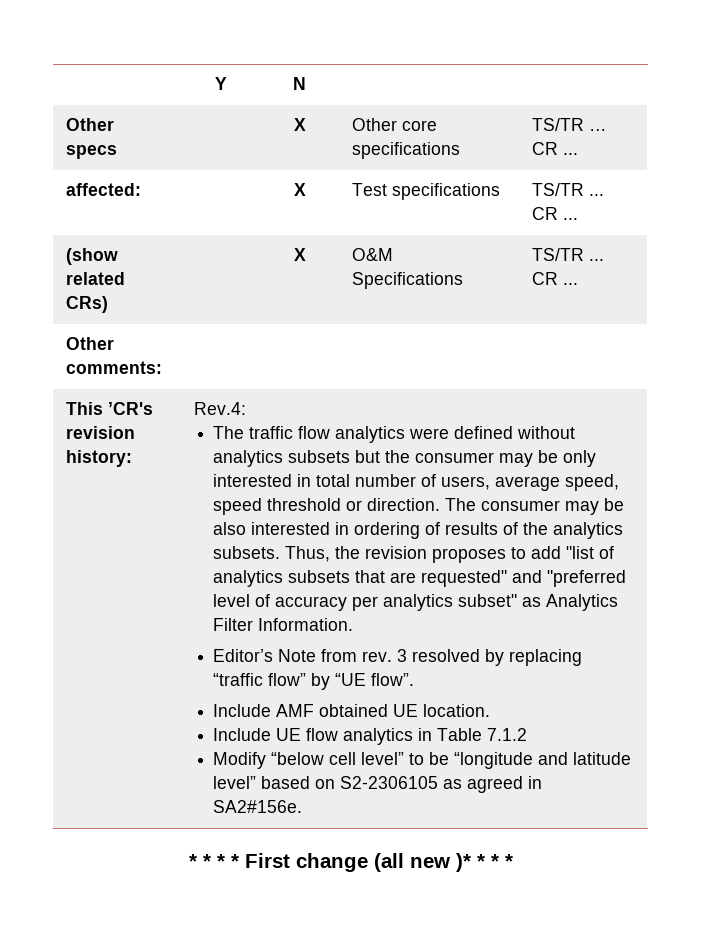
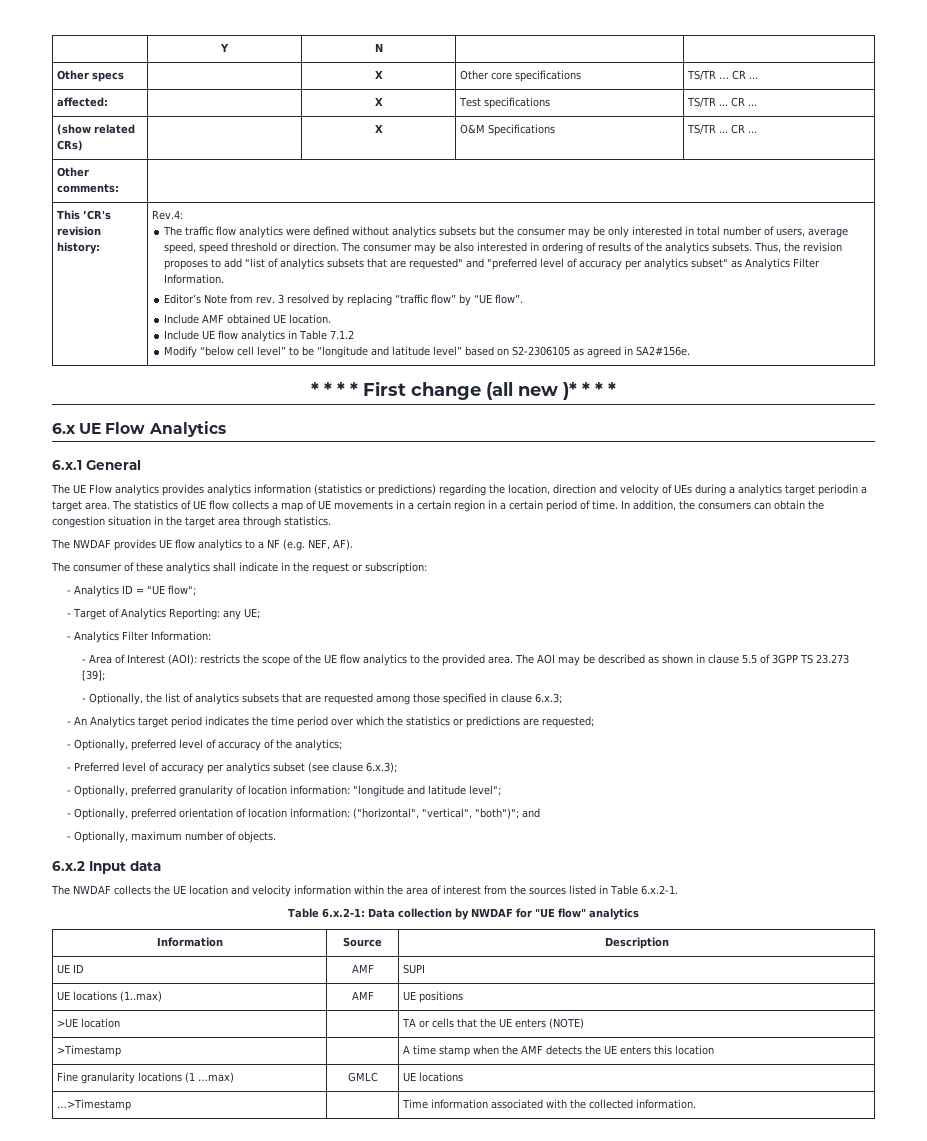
(513, 861) none -> [52,421,226,437] [52,460,141,470] [51,484,867,496] [52,500,824,512] [52,516,331,528] [51,539,353,551] [51,562,427,574] [67,585,197,597] [67,608,261,620] [67,631,212,643] [82,654,850,666] [82,670,106,681] [82,693,563,705] [67,716,595,728] [67,739,343,751] [67,762,398,774] [67,785,502,797] [67,808,541,820] [67,831,277,843] [52,861,161,874] [51,885,678,897] [288,908,639,920] [156,937,223,947] [343,937,382,947] [604,937,669,949] [56,964,84,974] [351,964,374,973] [402,964,425,974] [56,991,162,1002] [351,991,374,1000] [402,991,463,1003] [56,1018,120,1028] [401,1018,584,1029] [56,1045,121,1057] [402,1045,714,1057] [56,1072,234,1084] [347,1072,378,1082] [402,1072,463,1082] [56,1099,131,1111] [401,1099,696,1109] // 6.x UE Flow Analytics // 6.x.1 General // The UE Flow analytics provides analytics information (statistics or predictions) regarding the location, direction and velocity of UEs during a analytics target periodin a target area. The statistics of UE flow collects a map of UE movements in a certain region in a certain period of time. In addition, the consumers can obtain the congestion situation in the target area through statistics. // The NWDAF provides UE flow analytics to a NF (e.g. NEF, AF). // The consumer of these analytics shall indicate in the request or subscription: // - Analytics ID = "UE flow"; // - Target of Analytics Reporting: any UE; // - Analytics Filter Information: // - Area of Interest (AOI): restricts the scope of the UE flow analytics to the provided area. The AOI may be described as shown in clause 5.5 of 3GPP TS 23.273 [39]; // - Optionally, the list of analytics subsets that are requested among those specified in clause 6.x.3; // - An Analytics target period indicates the time period over which the statistics or predictions are requested; // - Optionally, preferred level of accuracy of the analytics; // - Preferred level of accuracy per analytics subset (see clause 6.x.3); // - Optionally, preferred granularity of location information: "longitude and latitude level"; // - Optionally, preferred orientation of location information: ("horizontal", "vertical", "both")"; and // - Optionally, maximum number of objects. // 6.x.2 Input data // The NWDAF collects the UE location and velocity information within the area of interest from the sources listed in Table 6.x.2-1. // Table 6.x.2-1: Data collection by NWDAF for "UE flow" analytics // Information | Source | Description // UE ID | AMF | SUPI // UE locations (1..max) | AMF | UE positions // >UE location | | TA or cells that the UE enters (NOTE) // >Timestamp | | A time stamp when the AMF detects the UE enters this location // Fine granularity locations (1 …max) | GMLC | UE locations // …>Timestamp | | Time information associated with the collected information.

